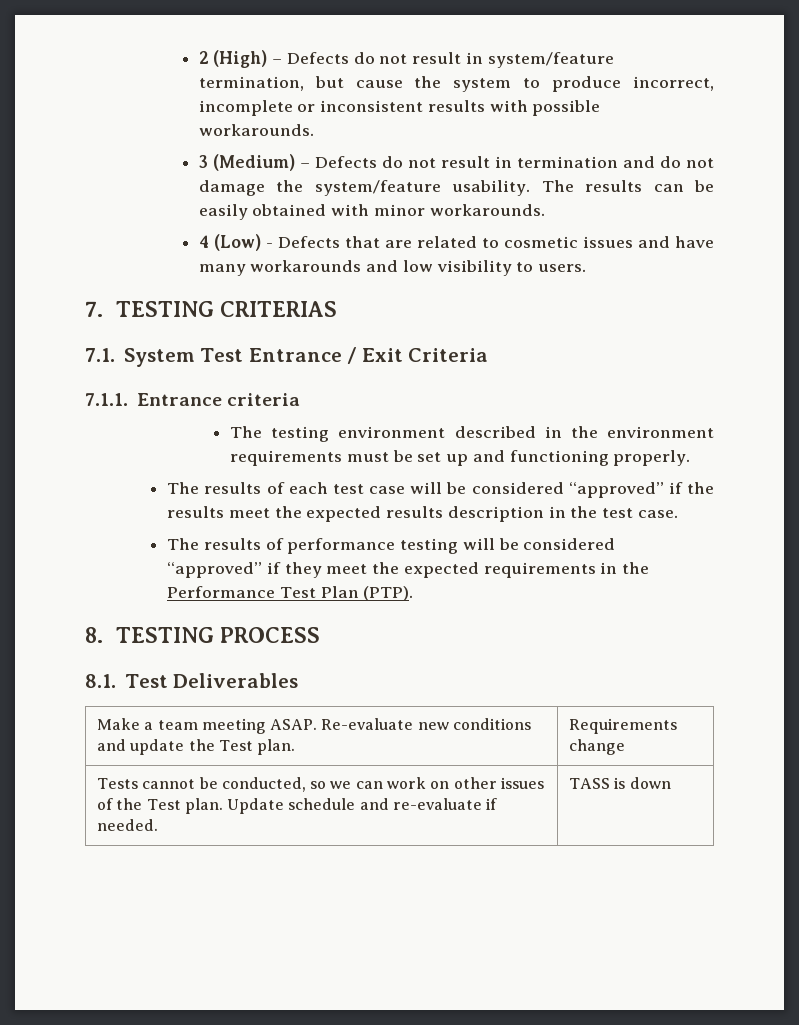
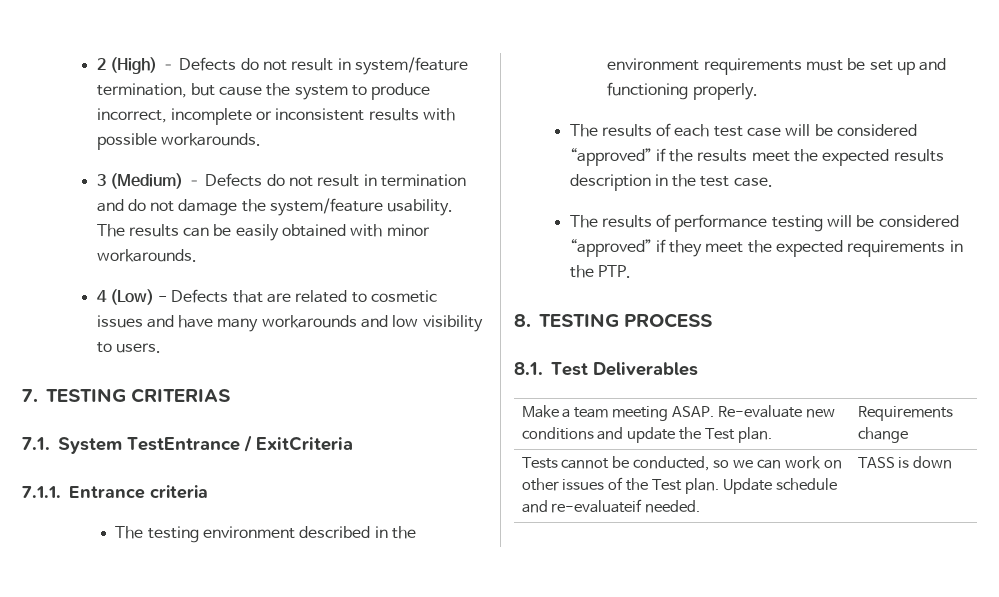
[200,347,489,364] Test Entrance / Exit Criteria -> [127,435,353,452] TestEntrance / ExitCriteria
[167,586,414,601] Performance Test Plan (PTP). -> [597,265,631,278] PTP.
[393,798,498,810] re-evaluate if -> [551,499,643,513] re-evaluateif

